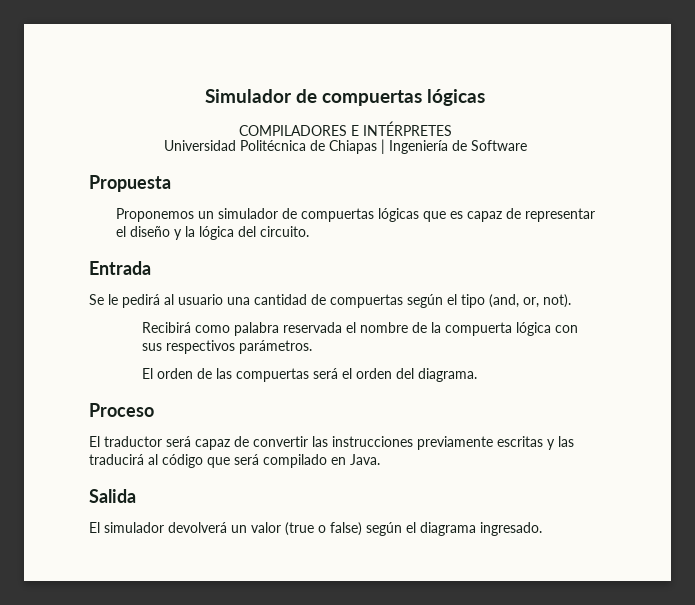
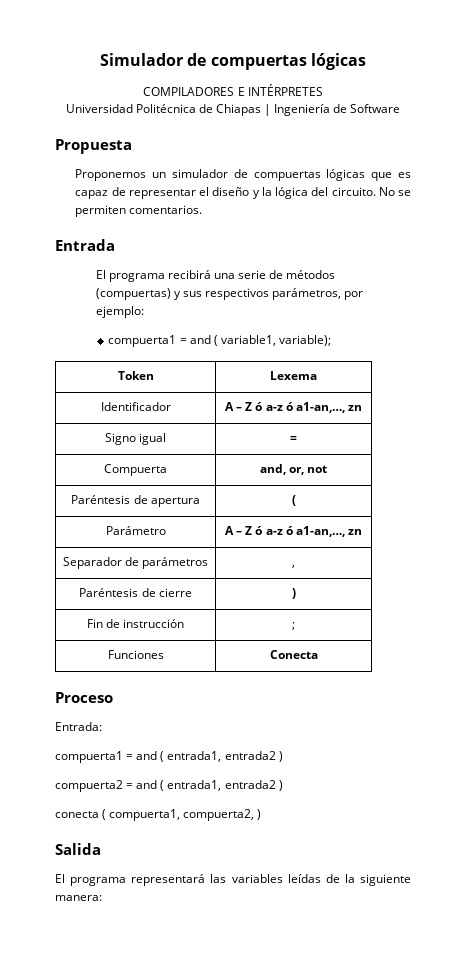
[89,261,151,275] [89,294,571,308] [142,322,579,336] [142,340,313,354] [142,368,478,382] [89,403,154,417] [89,436,574,450] [89,454,380,468] [89,489,136,503] [89,522,542,536] // Entrada // Se le pedirá al usuario una cantidad de compuertas según el tipo (and, or, not). // Recibirá como palabra reservada el nombre de la compuerta lógica con sus respectivos parámetros. // El orden de las compuertas será el orden del diagrama. // Proceso // El traductor será capaz de convertir las instrucciones previamente escritas y las traducirá al código que será compilado en Java. // Salida // El simulador devolverá un valor (true o false) según el diagrama ingresado. -> [378,187,411,196] [75,205,203,217] [55,239,115,251] [95,270,336,282] [95,288,364,300] [95,306,144,318] [108,335,331,347] [117,371,154,380] [270,371,317,380] [100,402,171,411] [225,402,362,413] [104,433,167,445] [290,436,297,442] [104,464,167,476] [259,464,328,475] [71,495,200,507] [291,495,296,506] [105,526,166,535] [225,526,362,537] [62,557,209,569] [292,565,295,568] [79,588,192,597] [291,588,296,599] [86,619,185,628] [292,622,295,630] [107,650,164,659] [269,650,318,659] [55,692,113,703] [55,722,102,731] [55,751,283,763] [55,780,283,792] [55,809,262,821] [55,843,101,855] [55,874,411,886] [55,895,102,901] No se permiten comentarios. // Entrada // El programa recibirá una serie de métodos (compuertas) y sus respectivos parámetros, por ejemplo: // compuerta1 = and ( variable1, variable); // Token | Lexema // Identificador | A – Z ó a-z ó a1-an,…, zn // Signo igual | = // Compuerta | and, or, not // Paréntesis de apertura | ( // Parámetro | A – Z ó a-z ó a1-an,…, zn // Separador de parámetros | , // Paréntesis de cierre | ) // Fin de instrucción | ; // Funciones | Conecta // Proceso // Entrada: // compuerta1 = and ( entrada1, entrada2 ) // compuerta2 = and ( entrada1, entrada2 ) // conecta ( compuerta1, compuerta2, ) // Salida // El programa representará las variables leídas de la siguiente manera:

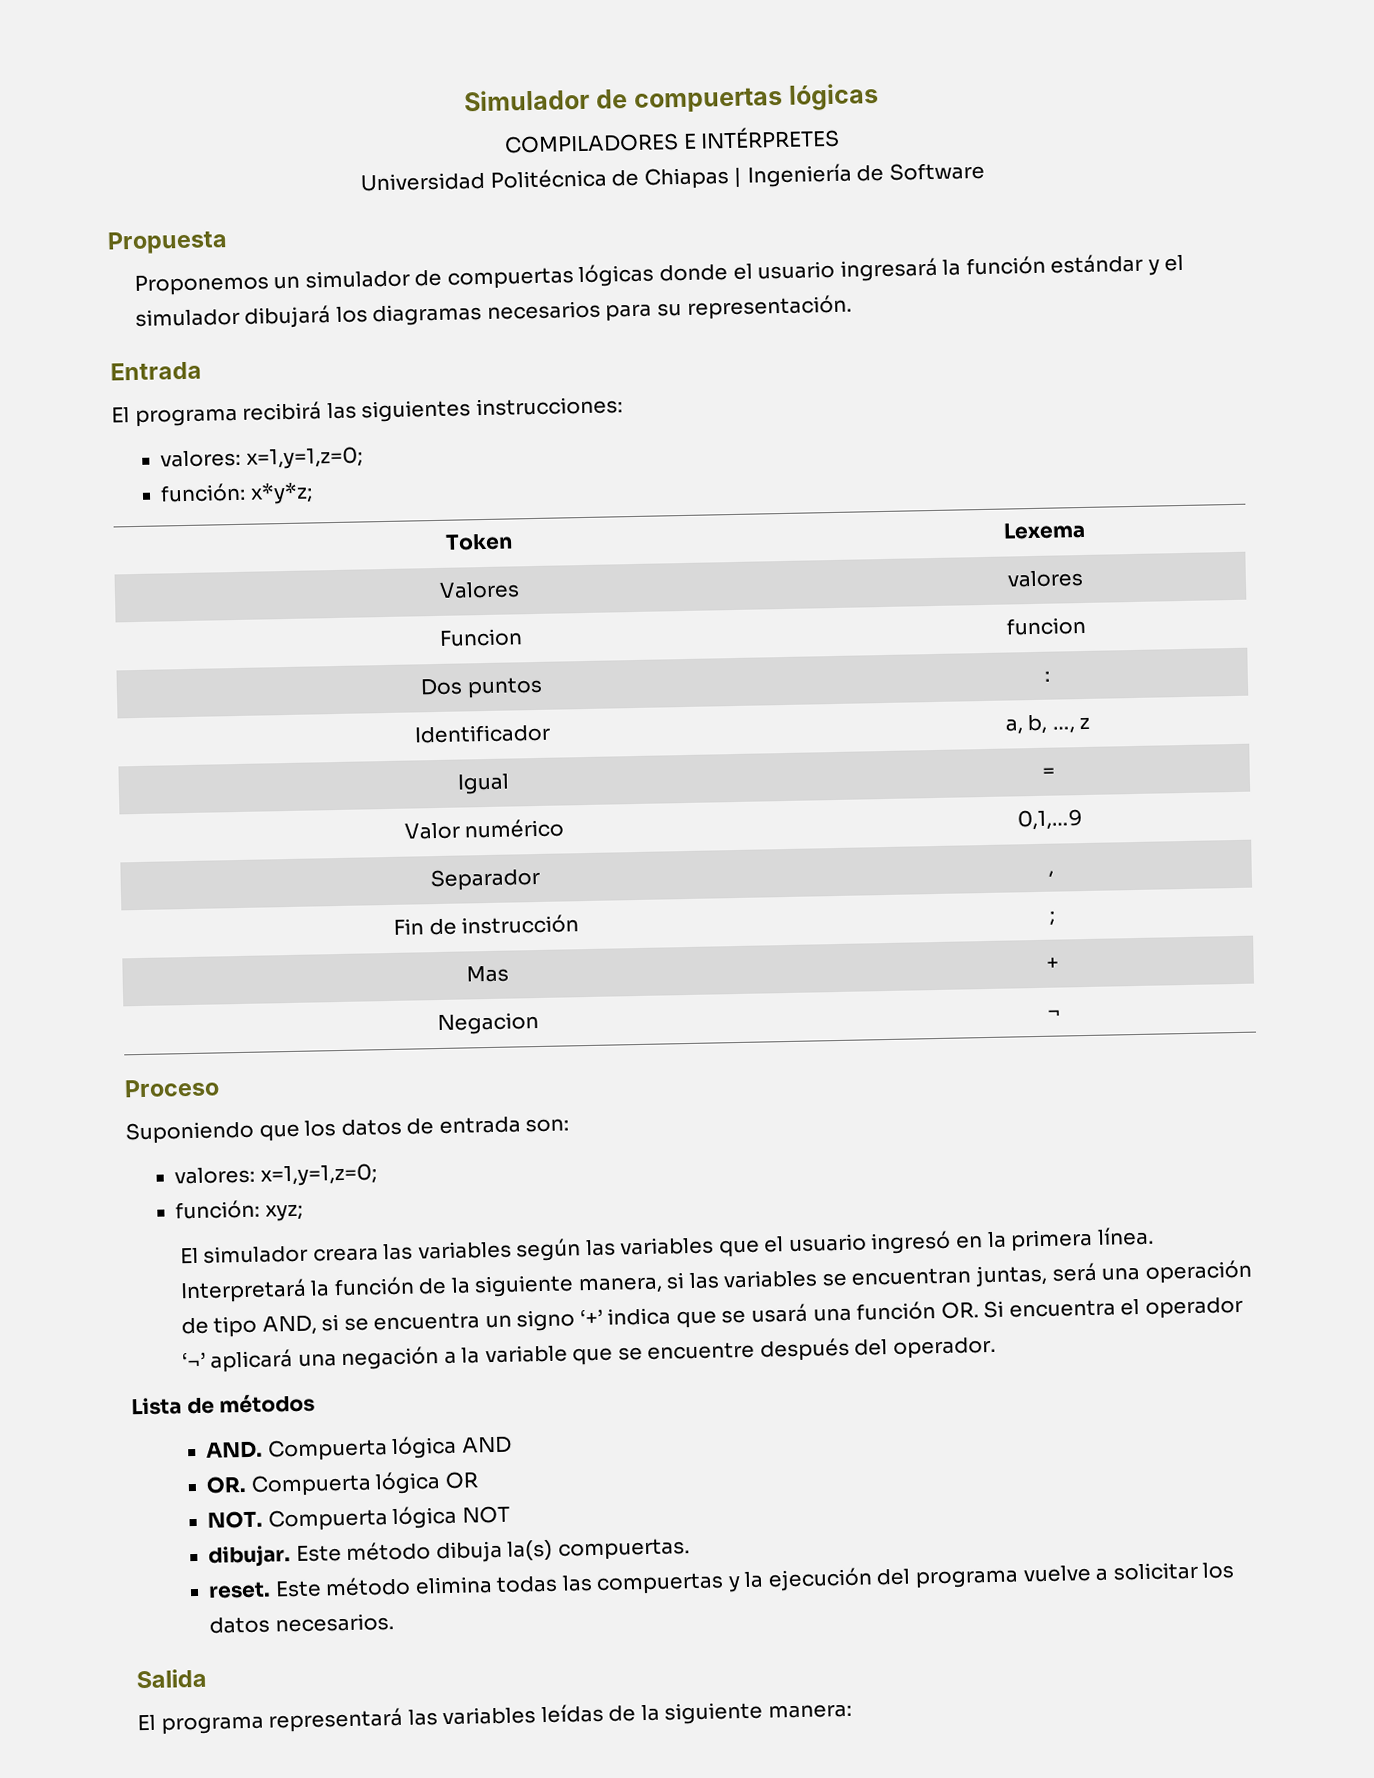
[371,172,411,181] [75,187,411,199] [75,205,203,217] [55,239,115,251] [95,270,336,282] [95,288,364,300] [95,306,144,318] [108,335,331,347] [117,371,154,380] [270,371,317,380] [100,402,171,411] [225,402,362,413] [104,433,167,445] [290,436,297,442] [104,464,167,476] [259,464,328,475] [71,495,200,507] [291,495,296,506] [105,526,166,535] [225,526,362,537] que es capaz de representar el diseño y la lógica del circuito. No se permiten comentarios. // Entrada // El programa recibirá una serie de métodos (compuertas) y sus respectivos parámetros, por ejemplo: // compuerta1 = and ( variable1, variable); // Token | Lexema // Identificador | A – Z ó a-z ó a1-an,…, zn // Signo igual | = // Compuerta | and, or, not // Paréntesis de apertura | ( // Parámetro | A – Z ó a-z ó a1-an,…, zn -> [659,253,1185,282] [134,294,852,329] [110,361,202,381] [111,396,623,427] [160,446,363,470] [160,482,313,505] [444,533,513,551] [1002,521,1086,540] [439,581,520,599] [1006,569,1083,588] [438,628,523,647] [1005,616,1086,636] [420,676,543,699] [1043,670,1050,682] [414,723,550,744] [1004,714,1091,735] [457,773,510,795] [1042,767,1055,778] [403,818,565,840] [1016,809,1083,831] donde el usuario ingresará la función estándar y el simulador dibujará los diagramas necesarios para su representación. // Entrada // El programa recibirá las siguientes instrucciones: // valores: x=1,y=1,z=0; // función: x*y*z; // Token | Lexema // Valores | valores // Funcion | funcion // Dos puntos | : // Identificador | a, b, …, z // Igual | = // Valor numérico | 0,1,…9
[125,557,209,569] de parámetros -> (540, 879) none
[79,588,192,597] [291,588,296,599] // Paréntesis de cierre | ) -> (1054, 874) none
[107,650,164,659] [269,650,318,659] [55,692,113,703] [55,722,102,731] [55,751,283,763] [55,780,283,792] [55,809,262,821] Funciones | Conecta // Proceso // Entrada: // compuerta1 = and ( entrada1, entrada2 ) // compuerta2 = and ( entrada1, entrada2 ) // conecta ( compuerta1, compuerta2, ) -> [465,965,509,983] [1046,957,1059,970] [437,1012,539,1036] [1046,1009,1061,1018] [124,1078,220,1098] [125,1116,570,1145] [174,1163,377,1187] [175,1199,303,1222] [179,1226,1154,1264] [179,1259,1252,1304] [180,1296,1243,1338] [181,1336,997,1373] [131,1393,316,1416] [205,1435,512,1462] [206,1471,478,1497] [207,1505,510,1532] [208,1538,690,1568] [208,1561,1235,1599] [209,1613,394,1634] Mas | + // Negacion | ¬ // Proceso // Suponiendo que los datos de entrada son: // valores: x=1,y=1,z=0; // función: xyz; // El simulador creara las variables según las variables que el usuario ingresó en la primera línea. Interpretará la función de la siguiente manera, si las variables se encuentran juntas, será una operación de tipo AND, si se encuentra un signo ‘+’ indica que se usará una función OR. Si encuentra el operador ‘¬’ aplicará una negación a la variable que se encuentre después del operador. // Lista de métodos // AND. Compuerta lógica AND // OR. Compuerta lógica OR // NOT. Compuerta lógica NOT // dibujar. Este método dibuja la(s) compuertas. // reset. Este método elimina todas las compuertas y la ejecución del programa vuelve a solicitar los datos necesarios.

